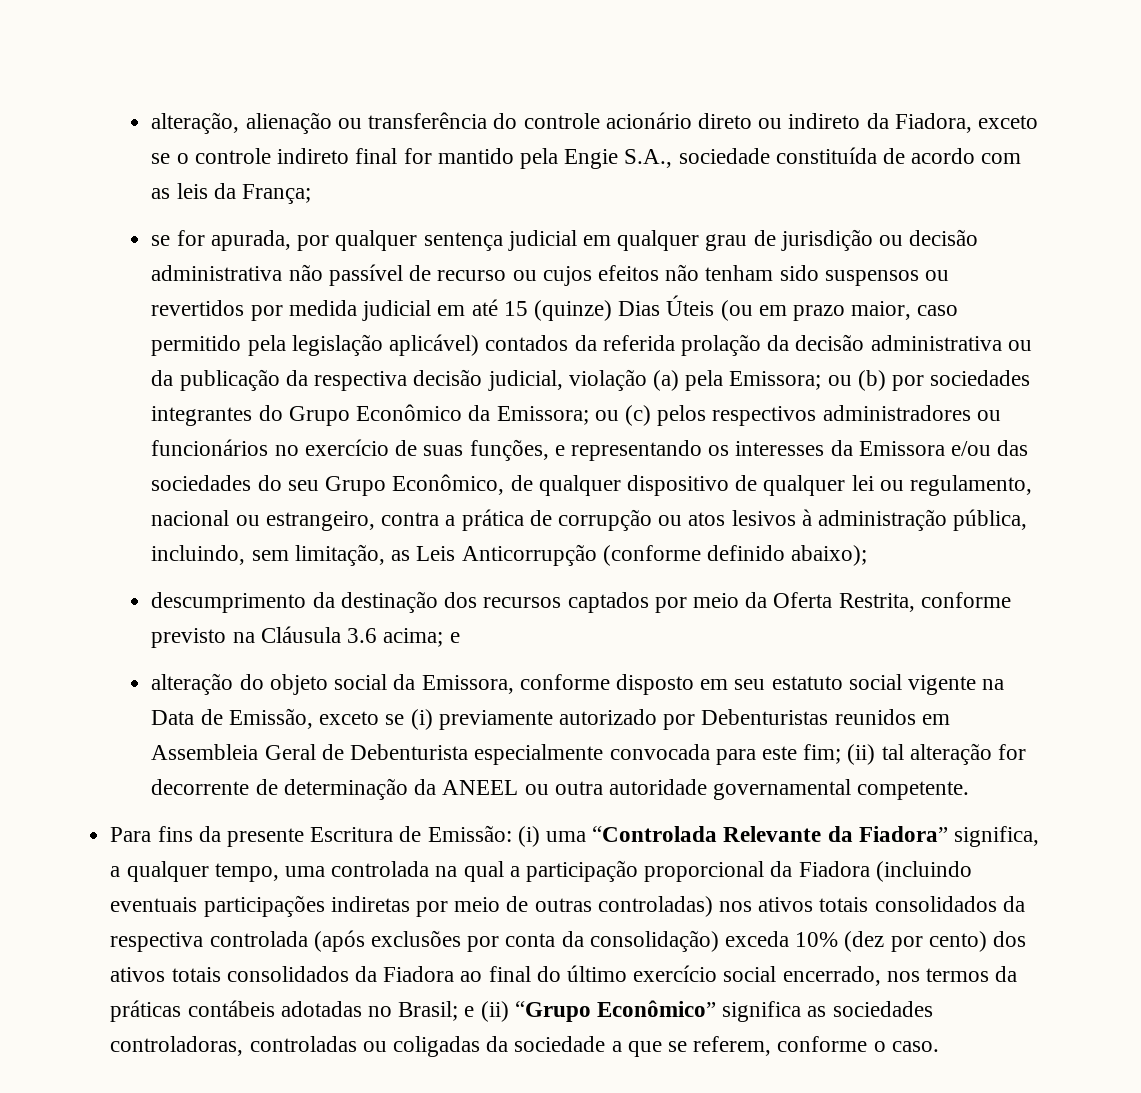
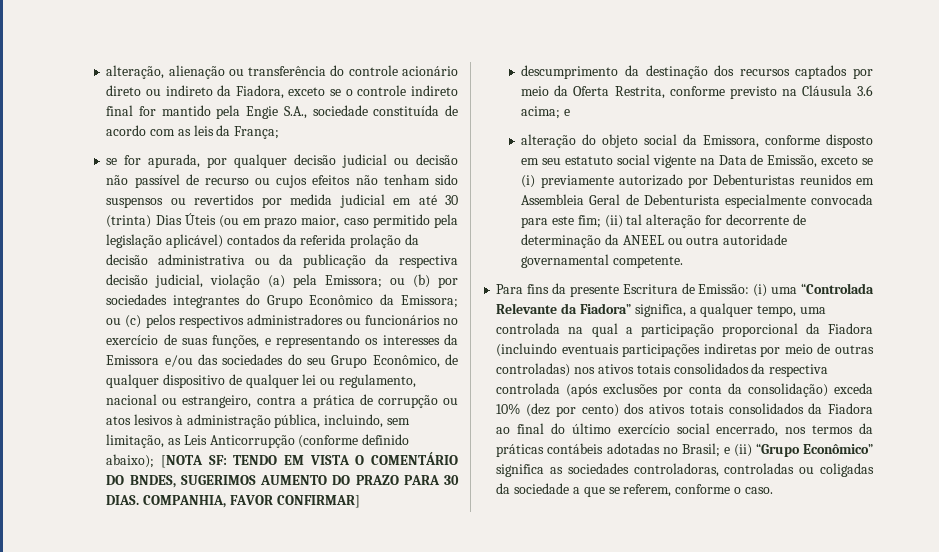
[423,229,873,251] sentença judicial em qualquer grau de jurisdição -> [294,154,388,168] decisão judicial
[151,265,283,281] administrativa -> (458, 159) none
[503,300,612,321] 15 (quinze) -> [445,195,458,205] [106,215,152,228] 30 (trinta)
(868, 555) none -> [160,452,458,468] [106,475,459,488] [106,495,360,508] [NOTA SF: TENDO EM VISTA O COMENTÁRIO DO BNDES, SUGERIMOS AUMENTO DO PRAZO PARA 30 DIAS. COMPANHIA, FAVOR CONFIRMAR]

